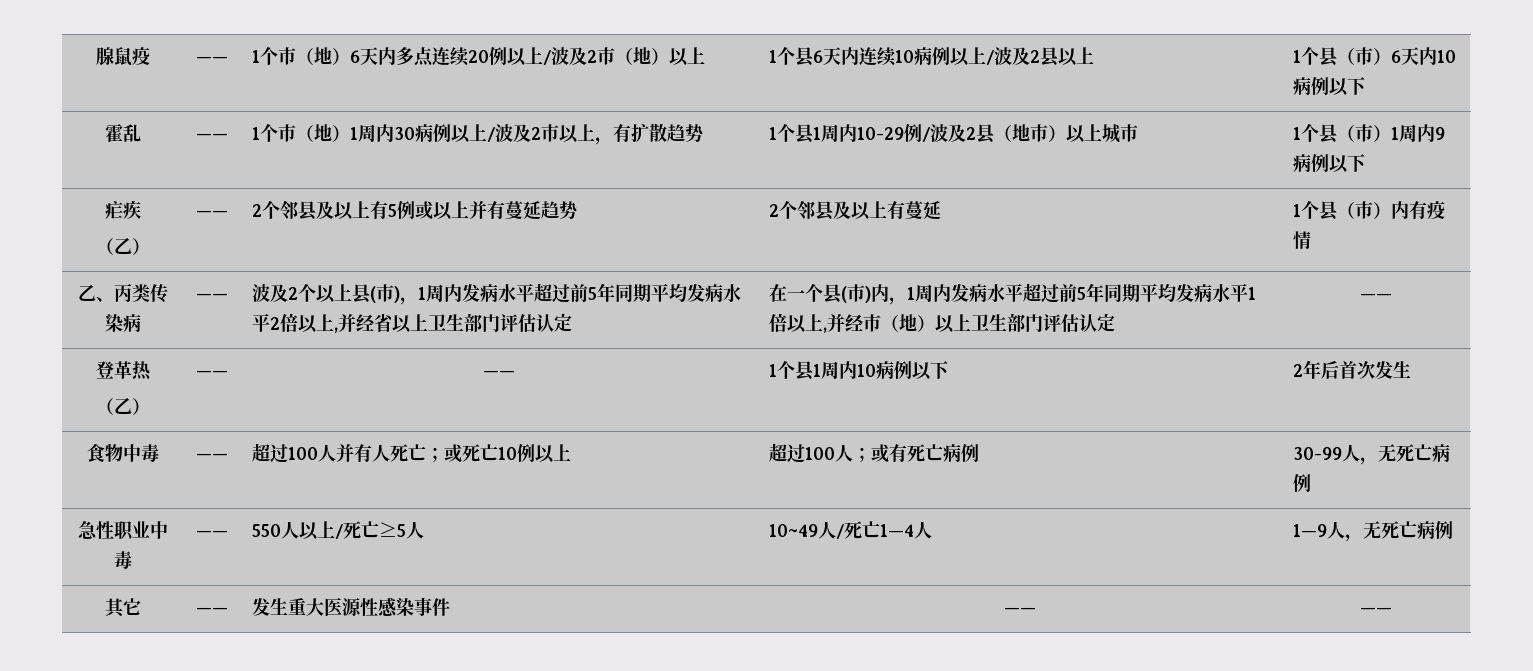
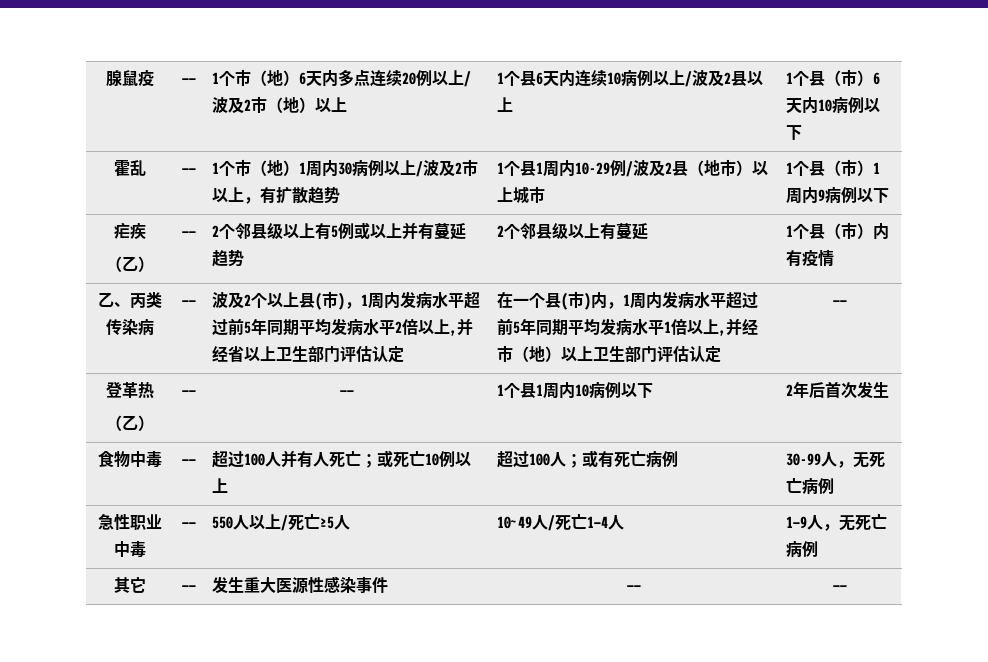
[315,201,334,219] 及 -> [267,222,284,240] 级
[832,201,851,219] 及 -> [552,222,569,240] 级

